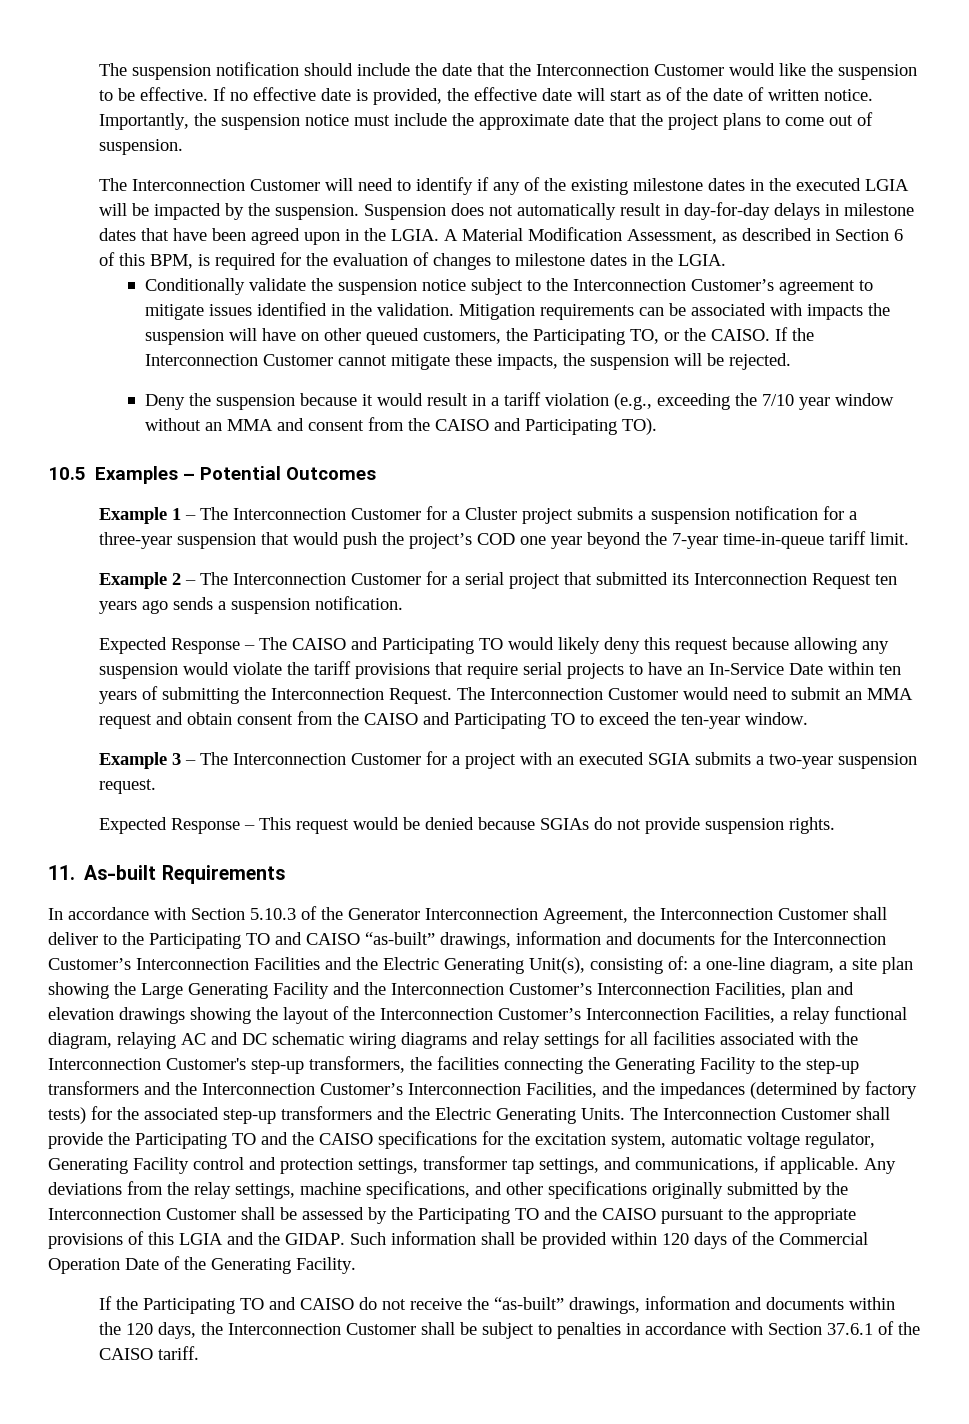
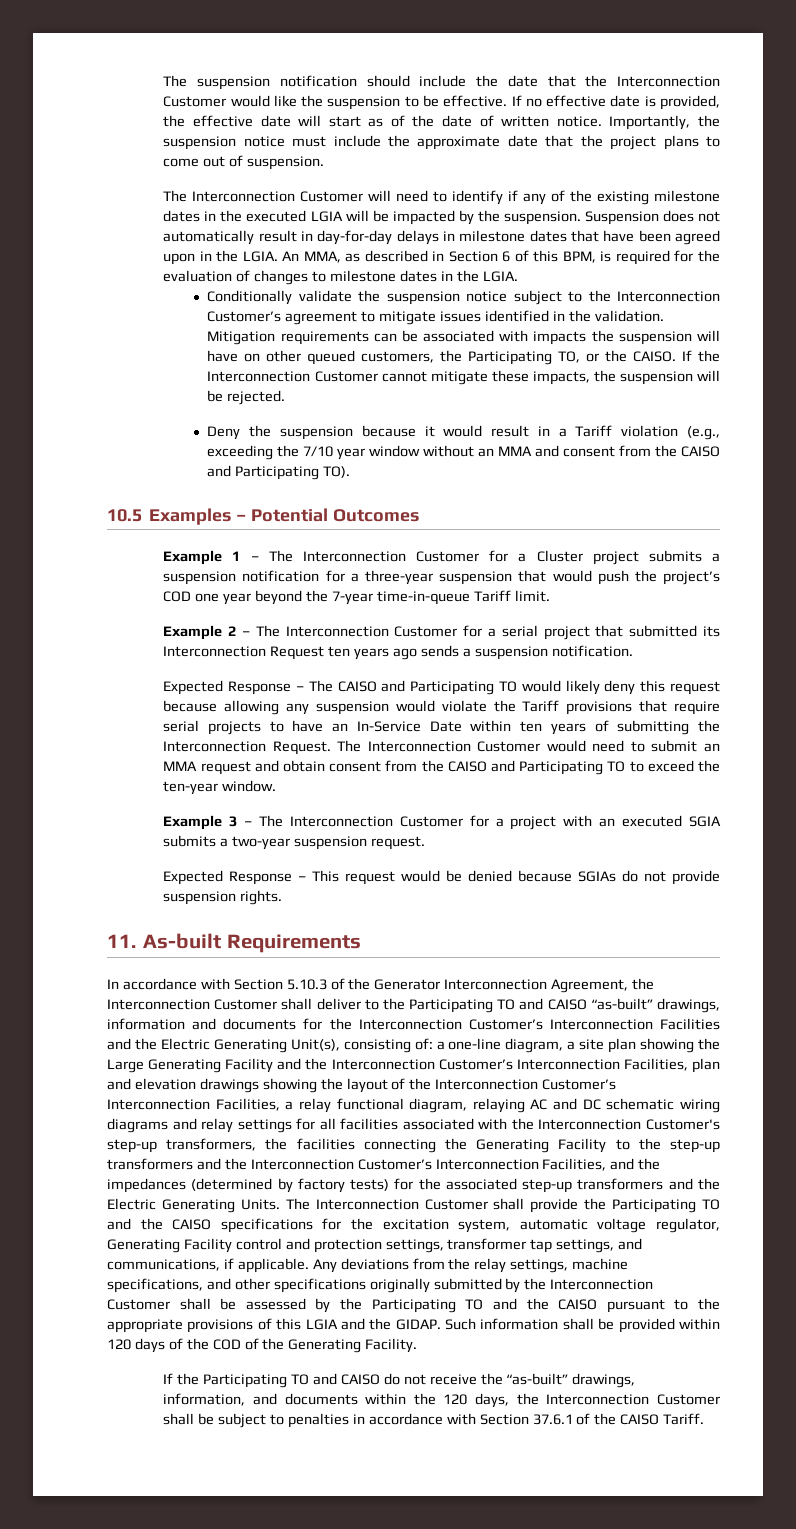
[443,227,717,244] A Material Modification Assessment, -> [282,251,341,263] An MMA,
[503,392,541,406] tariff -> [575,425,613,437] Tariff
[828,531,866,545] tariff -> [473,590,511,602] Tariff
[313,661,351,675] tariff -> [522,700,560,712] Tariff
[779,1232,868,1245] [48,1258,159,1274] Commercial Operation Date -> [212,1339,241,1350] COD
[644,1296,730,1310] information -> [163,1393,246,1406] information,
[157,1346,199,1360] tariff. -> [663,1413,705,1425] Tariff.

